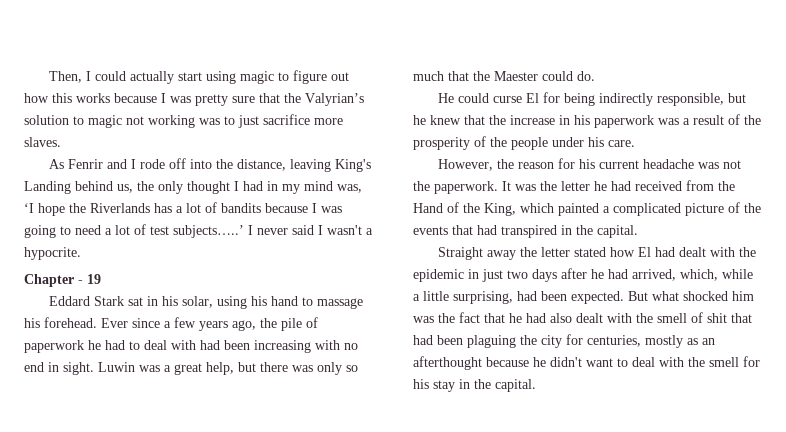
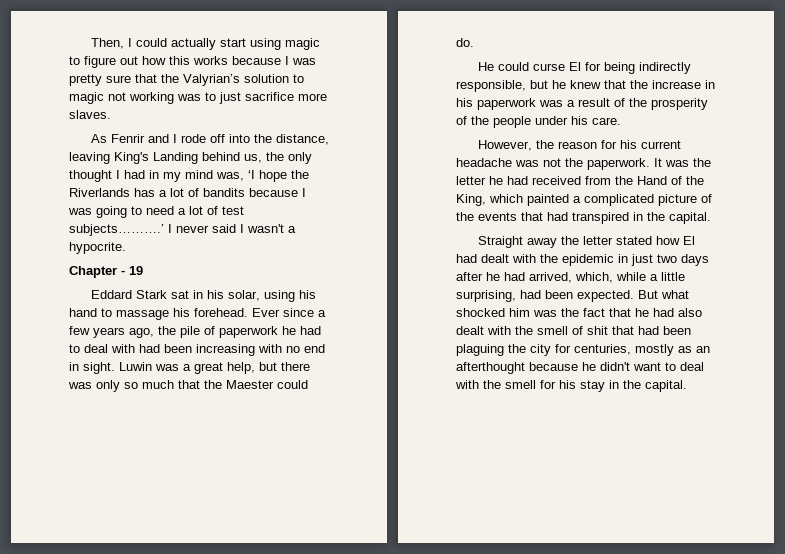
[173,225,244,238] subjects…..’ -> [69,224,164,236] subjects……….’

